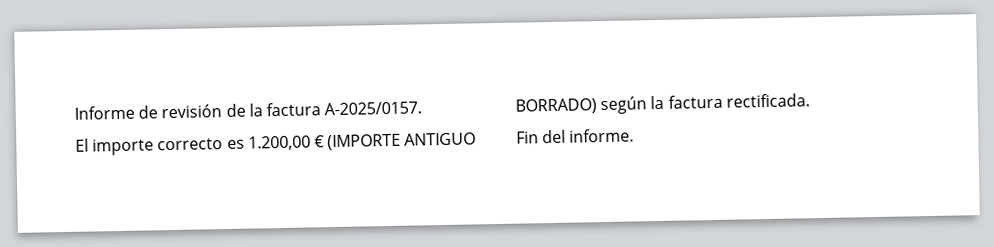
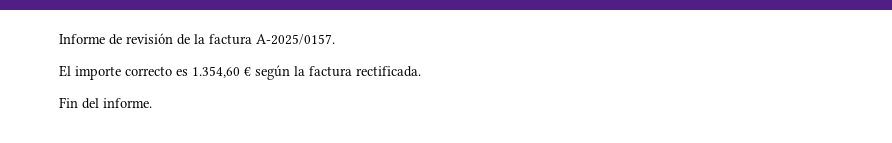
[247,132,477,151] [515,98,597,115] 1.200,00 € (IMPORTE ANTIGUO BORRADO) -> [192,66,251,78] 1.354,60 €

